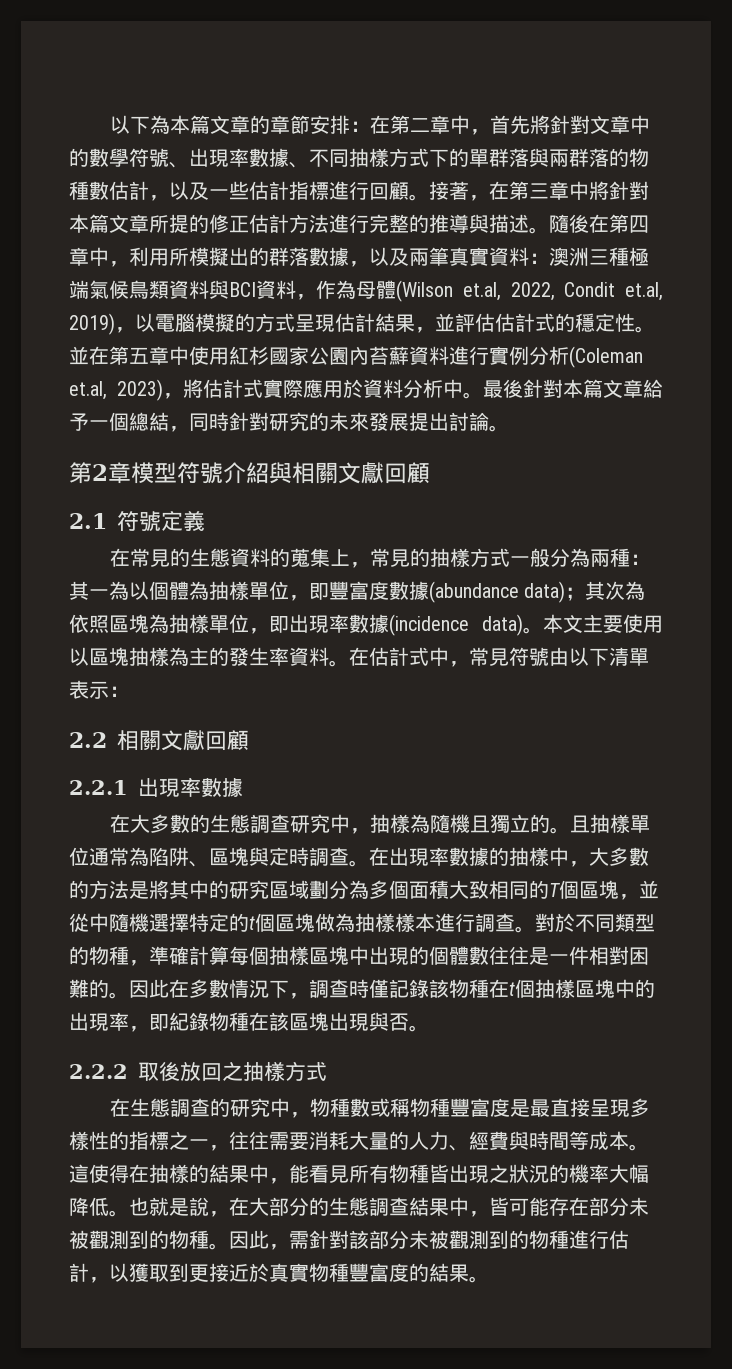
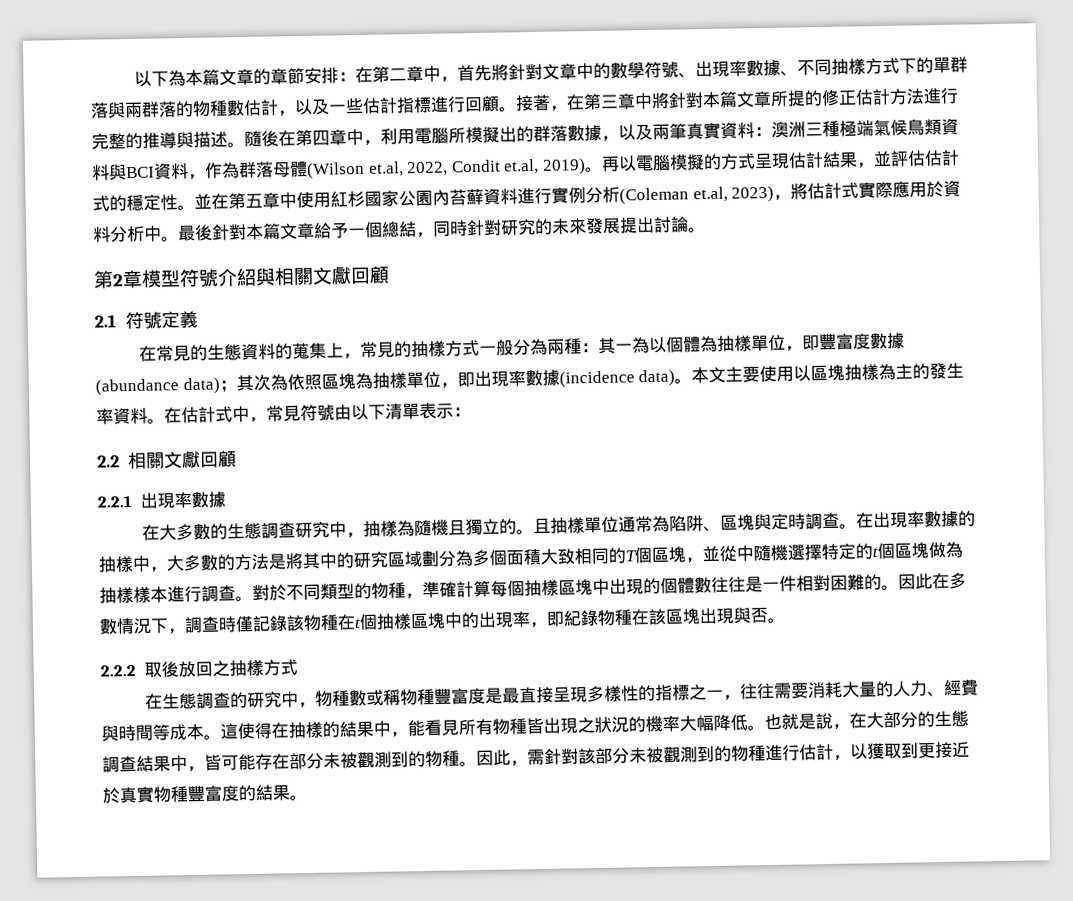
(169, 257) none -> [414,127,449,145] 電腦
(356, 289) none -> [238,161,274,179] 群落
[115,327,135,333] ， -> [584,155,620,173] 。再

